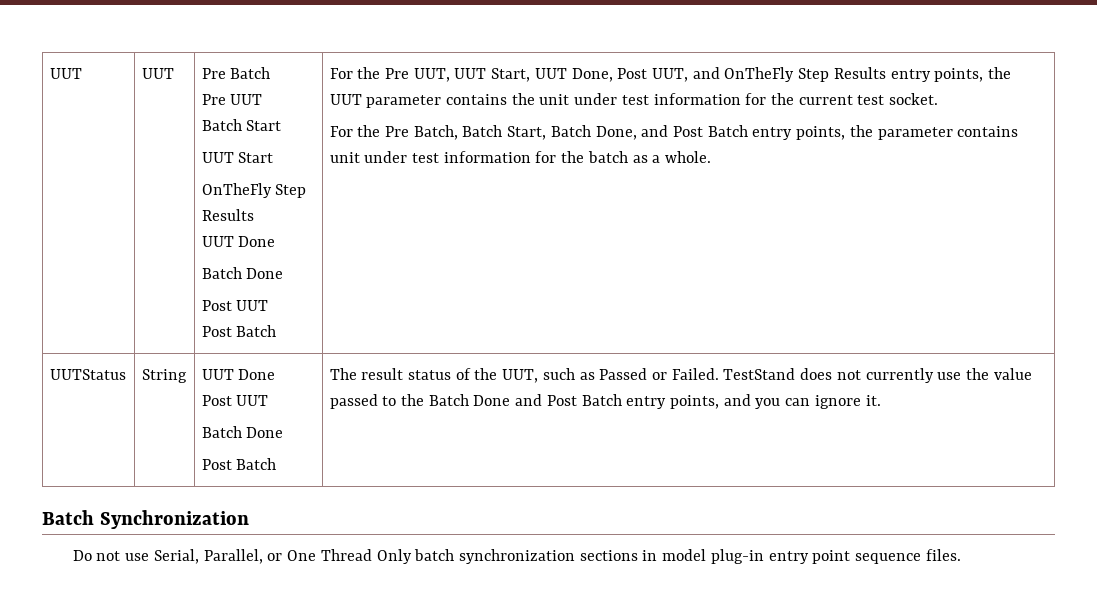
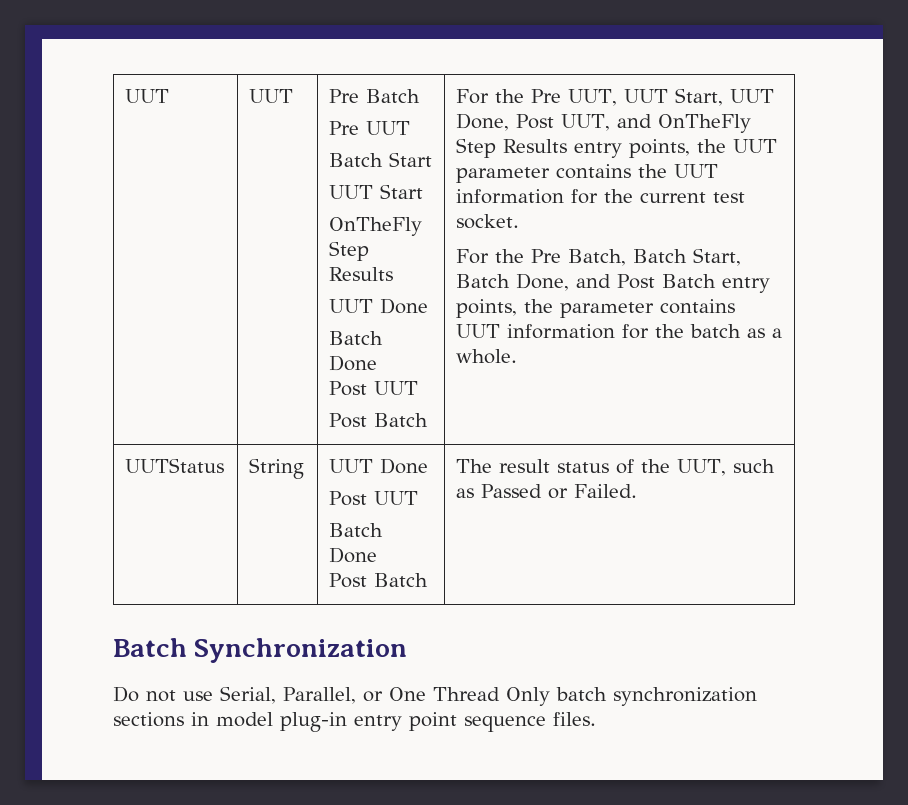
[539,93,649,105] unit under test -> [674,164,719,178] UUT
[329,151,439,163] unit under test -> [456,324,501,338] UUT
[723,368,1032,383] [329,394,881,409] TestStand does not currently use the value passed to the Batch Done and Post Batch entry points, and you can ignore it. -> (638, 491) none

